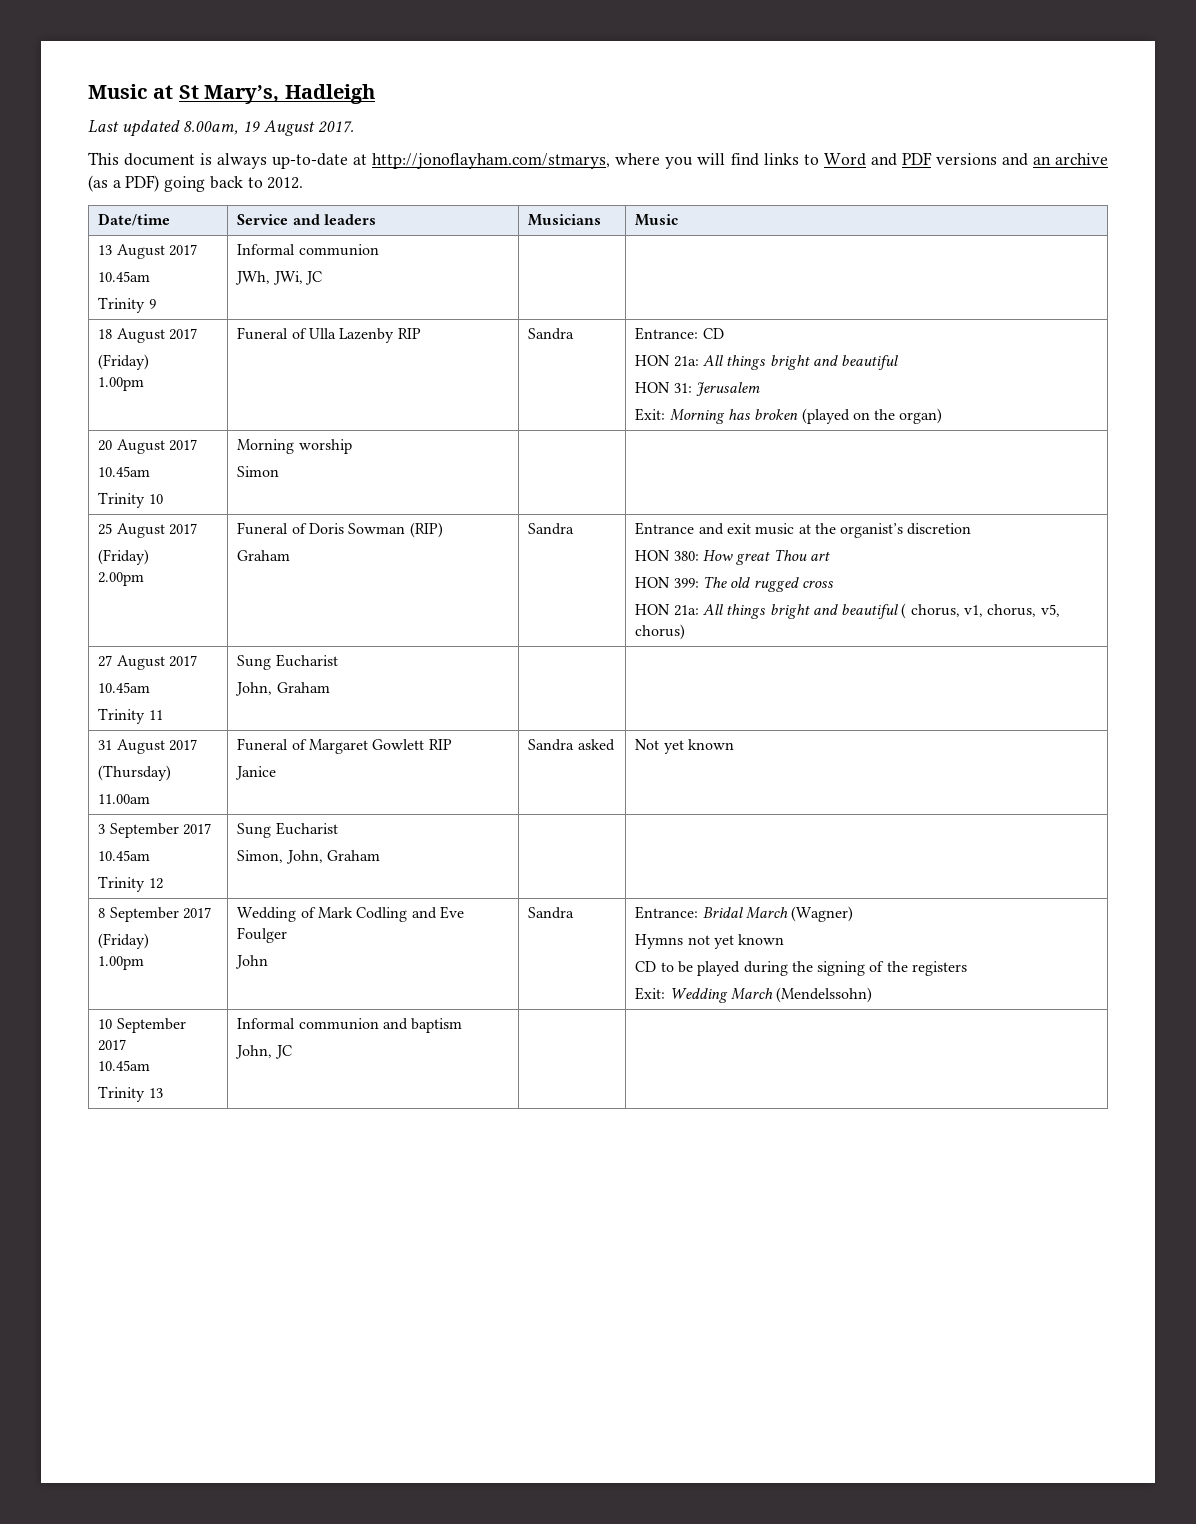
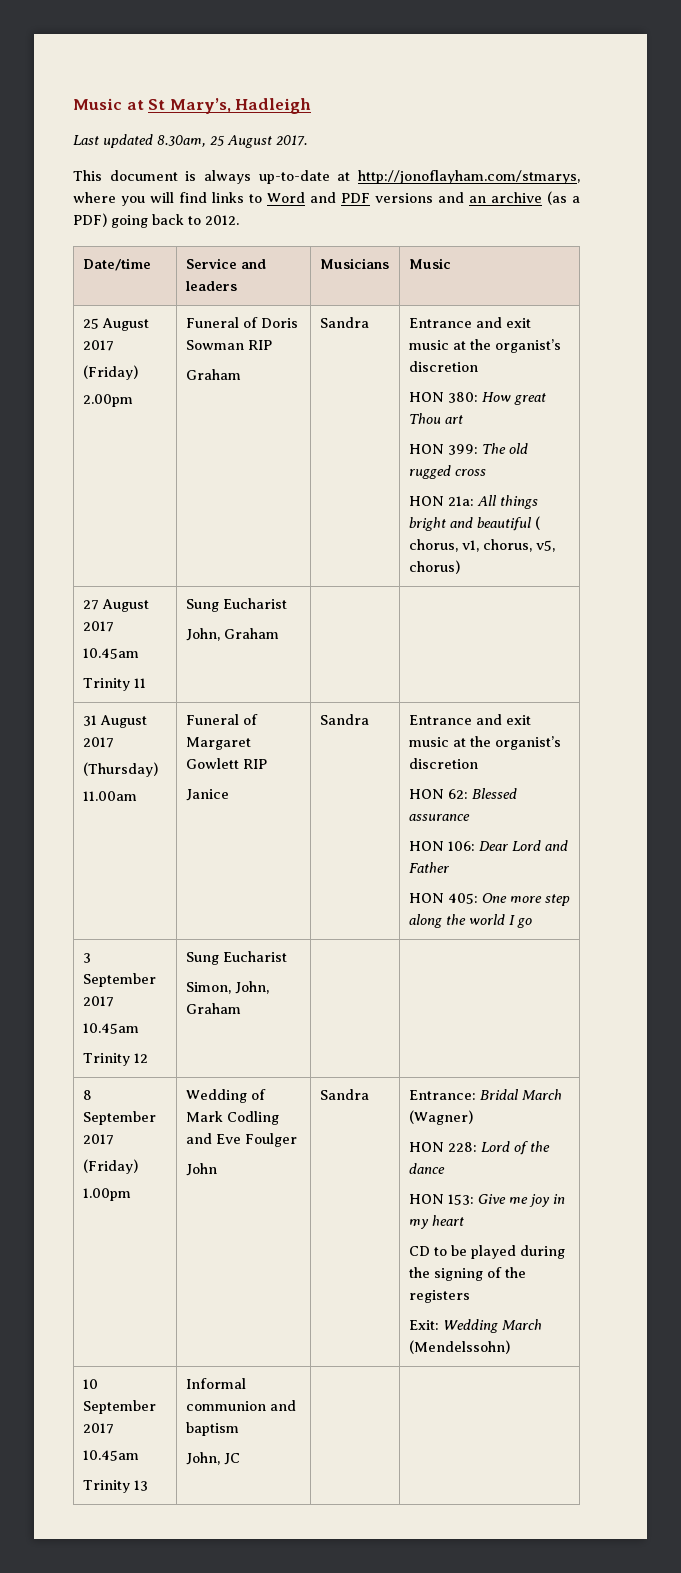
[183,121,262,135] 8.00am, 19 -> [157,135,225,147] 8.30am, 25
[98,244,197,259] [98,271,151,282] [98,297,156,313] [237,244,379,256] [235,271,322,285] [98,328,197,343] [98,354,150,370] [98,377,145,391] [237,327,421,343] [528,328,575,340] [635,327,724,340] [635,355,899,370] [635,382,760,396] [635,408,943,424] [98,439,197,454] [98,466,151,477] [98,492,163,508] [237,439,352,454] [237,466,280,477] // 13 August 2017 // 10.45am // Trinity 9 | Informal communion // JWh, JWi, JC | | // 18 August 2017 // (Friday) // 1.00pm | Funeral of Ulla Lazenby RIP | Sandra | Entrance: CD // HON 21a: All things bright and beautiful // HON 31: Jerusalem // Exit: Morning has broken (played on the organ) // 20 August 2017 // 10.45am // Trinity 10 | Morning worship // Simon | | -> (451, 263) none
[409,522,443,538] (RIP) -> [247,340,272,350] RIP
[577,739,615,751] [635,739,734,754] asked | Not yet known -> [408,714,531,725] [408,736,561,750] [408,758,478,769] [408,788,517,799] [408,814,470,821] [408,840,568,851] [408,862,450,873] [408,893,570,906] [408,914,532,928] | Entrance and exit music at the organist’s discretion // HON 62: Blessed assurance // HON 106: Dear Lord and Father // HON 405: One more step along the world I go
[635,934,785,949] Hymns not yet known -> [408,1141,550,1155] [408,1163,445,1174] [408,1194,565,1207] [408,1215,464,1229] HON 228: Lord of the dance // HON 153: Give me joy in my heart

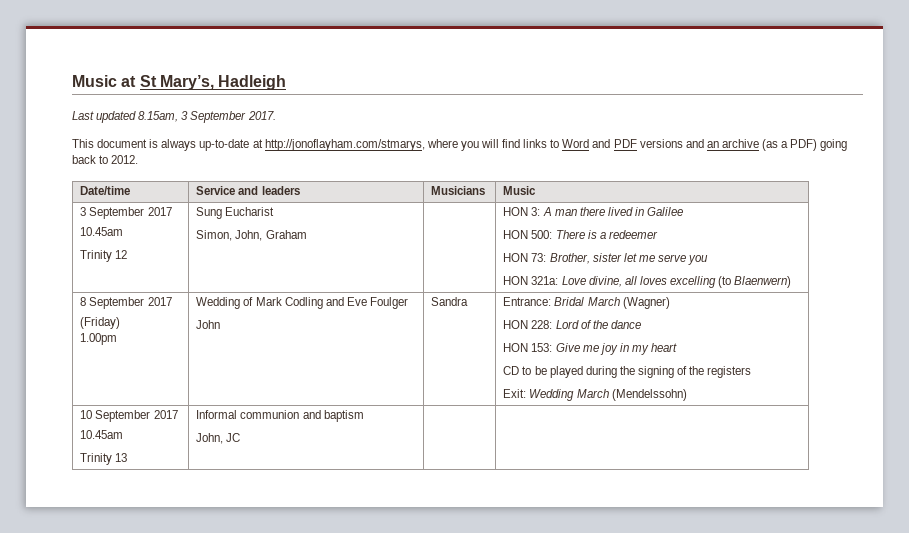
[157,135,272,148] 8.30am, 25 August -> [138,111,247,123] 8.15am, 3 September
[82,318,149,331] [82,340,114,351] [82,365,138,380] [82,394,133,407] [185,317,298,328] [185,340,272,350] [185,369,241,380] [319,317,369,328] [408,317,531,328] [408,339,561,353] [408,361,478,372] [408,392,546,405] [408,413,463,424] [408,443,528,455] [408,465,486,479] [408,495,538,509] [408,516,540,531] [408,539,555,552] [408,560,460,574] [82,599,149,612] [82,621,114,632] [82,648,139,659] [82,678,146,691] [185,598,287,612] [185,628,279,641] [82,715,147,728] [82,737,114,748] [82,762,158,777] [82,791,137,801] [185,714,258,725] [185,737,251,750] [185,758,267,769] [185,789,229,801] [319,714,369,725] [408,714,531,725] [408,736,561,750] [408,758,478,769] [408,788,517,799] [408,814,470,821] [408,840,568,851] [408,862,450,873] [408,893,570,906] [408,914,532,928] // 25 August 2017 // (Friday) // 2.00pm | Funeral of Doris Sowman RIP // Graham | Sandra | Entrance and exit music at the organist’s discretion // HON 380: How great Thou art // HON 399: The old rugged cross // HON 21a: All things bright and beautiful ( chorus, v1, chorus, v5, chorus) // 27 August 2017 // 10.45am // Trinity 11 | Sung Eucharist // John, Graham | | // 31 August 2017 // (Thursday) // 11.00am | Funeral of Margaret Gowlett RIP // Janice | Sandra | Entrance and exit music at the organist’s discretion // HON 62: Blessed assurance // HON 106: Dear Lord and Father // HON 405: One more step along the world I go -> (537, 190) none
(241, 1008) none -> [503,207,684,216] [503,230,658,239] [503,253,709,265] [503,276,792,288] HON 3: A man there lived in Galilee // HON 500: There is a redeemer // HON 73: Brother, sister let me serve you // HON 321a: Love divine, all loves excelling (to Blaenwern)

